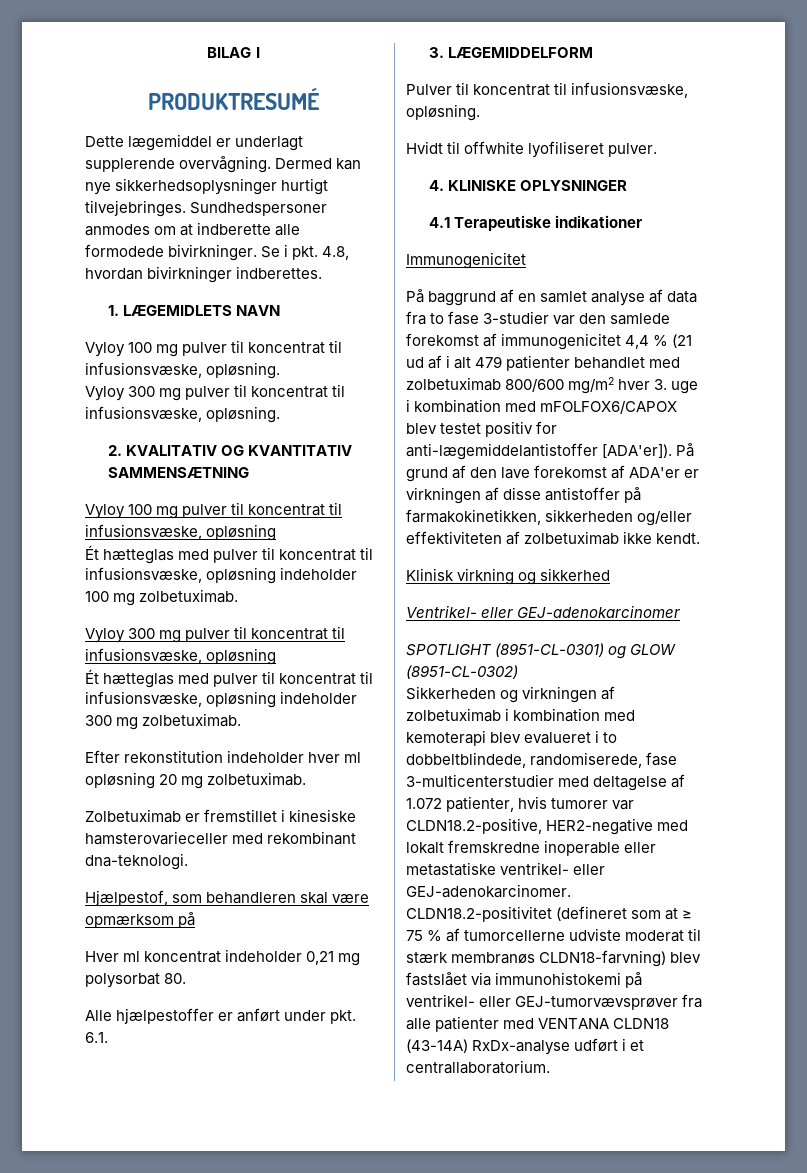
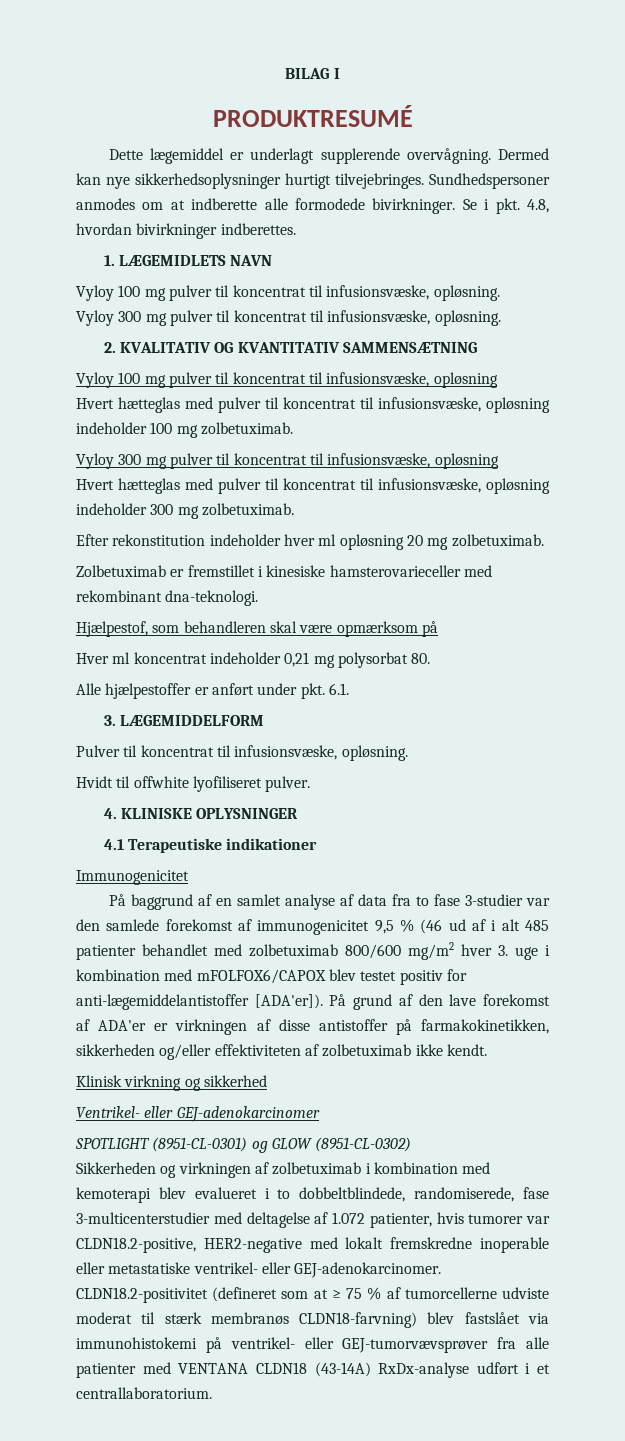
[85,545,99,560] Ét -> [76,398,114,409] Hvert
[85,669,99,684] Ét -> [76,479,114,490] Hvert
[625,334,693,349] 4,4 % (21 -> [374,919,443,934] 9,5 % (46
[475,356,503,368] 479 -> [524,920,549,931] 485

